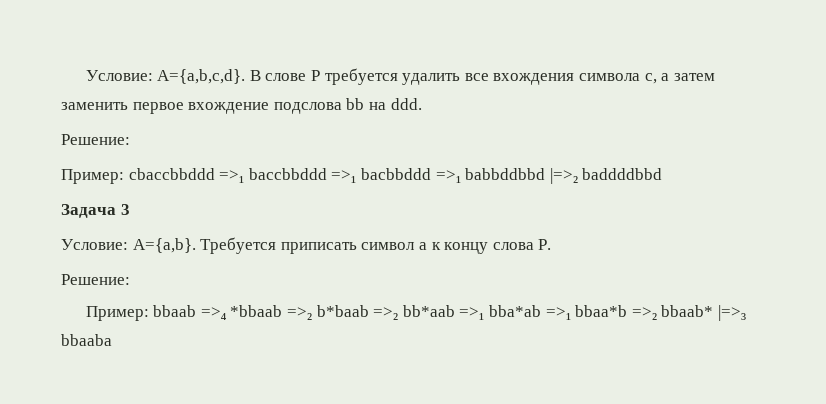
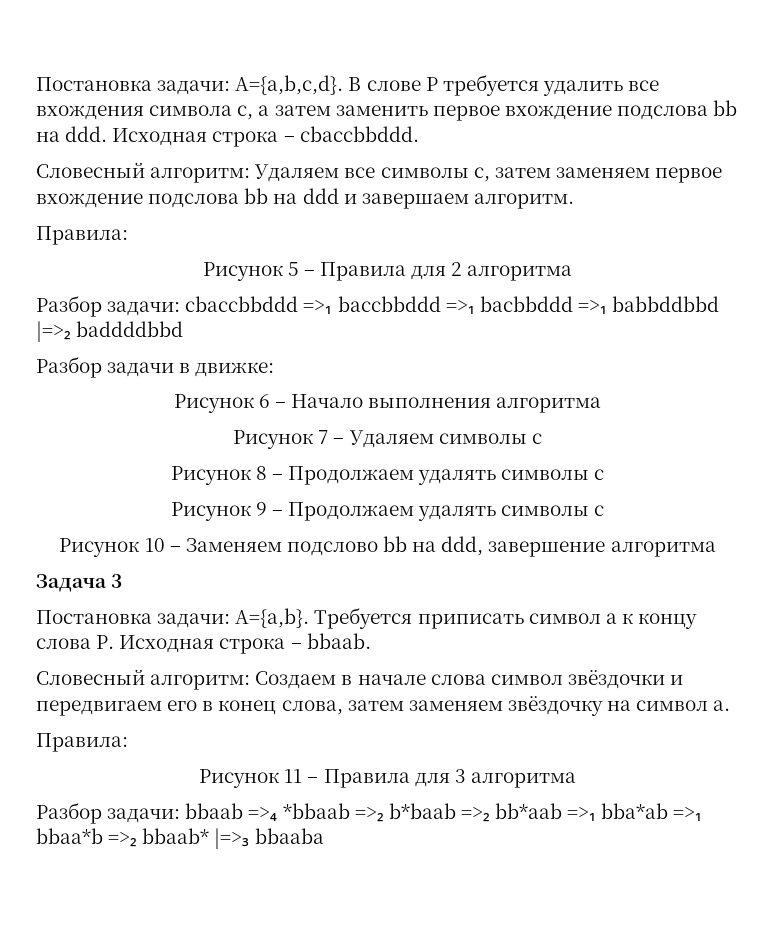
[85,70,153,81] Условие: -> [36,77,231,95] Постановка задачи:
[61,134,130,145] [61,169,124,184] // Решение: // Пример: -> [112,126,419,147] [36,162,723,183] [36,188,574,209] [36,226,128,245] [202,262,573,281] [36,295,181,317] Исходная строка – cbaccbbddd. // Словесный алгоритм: Удаляем все символы c, затем заменяем первое вхождение подслова bb на ddd и завершаем алгоритм. // Правила: // Рисунок 5 – Правила для 2 алгоритма // Разбор задачи:
(663, 174) none -> [36,356,275,378] [173,394,602,413] [233,430,542,449] [170,466,605,485] [170,502,605,521] [59,536,716,557] // Разбор задачи в движке: // Рисунок 6 – Начало выполнения алгоритма // Рисунок 7 – Удаляем символы c // Рисунок 8 – Продолжаем удалять символы c // Рисунок 9 – Продолжаем удалять символы c // Рисунок 10 – Заменяем подслово bb на ddd, завершение алгоритма
[61,239,128,250] Условие: -> [36,610,231,628] Постановка задачи:
[61,274,130,285] [85,306,149,321] // Решение: // Пример: -> [119,633,371,654] [36,669,684,690] [36,696,731,716] [36,733,128,752] [199,769,576,788] [36,802,181,824] Исходная строка – bbaab. // Словесный алгоритм: Создаем в начале слова символ звёздочки и передвигаем его в конец слова, затем заменяем звёздочку на символ а. // Правила: // Рисунок 11 – Правила для 3 алгоритма // Разбор задачи:

